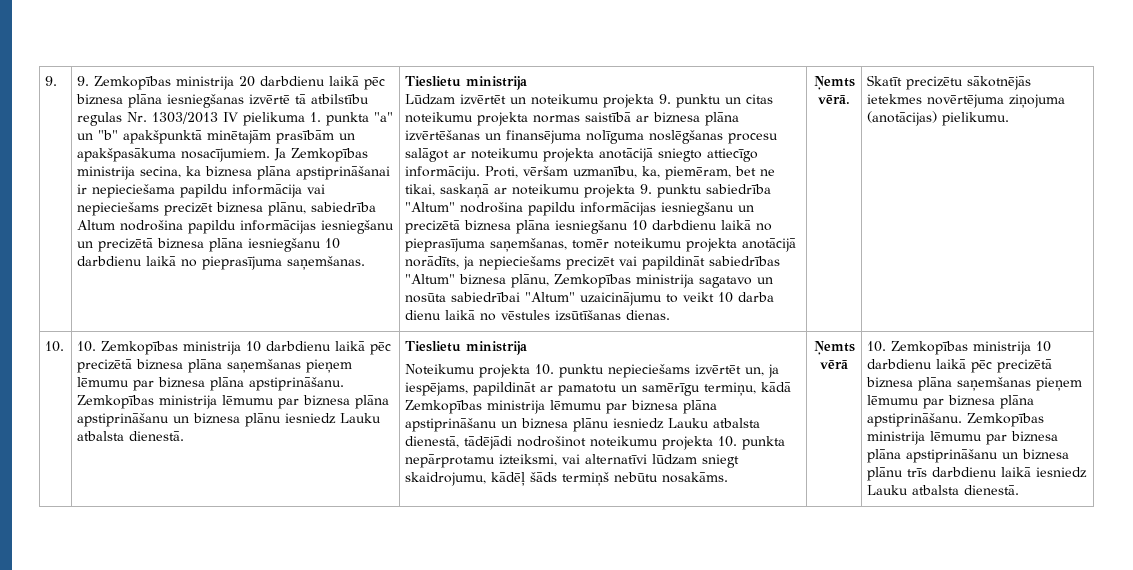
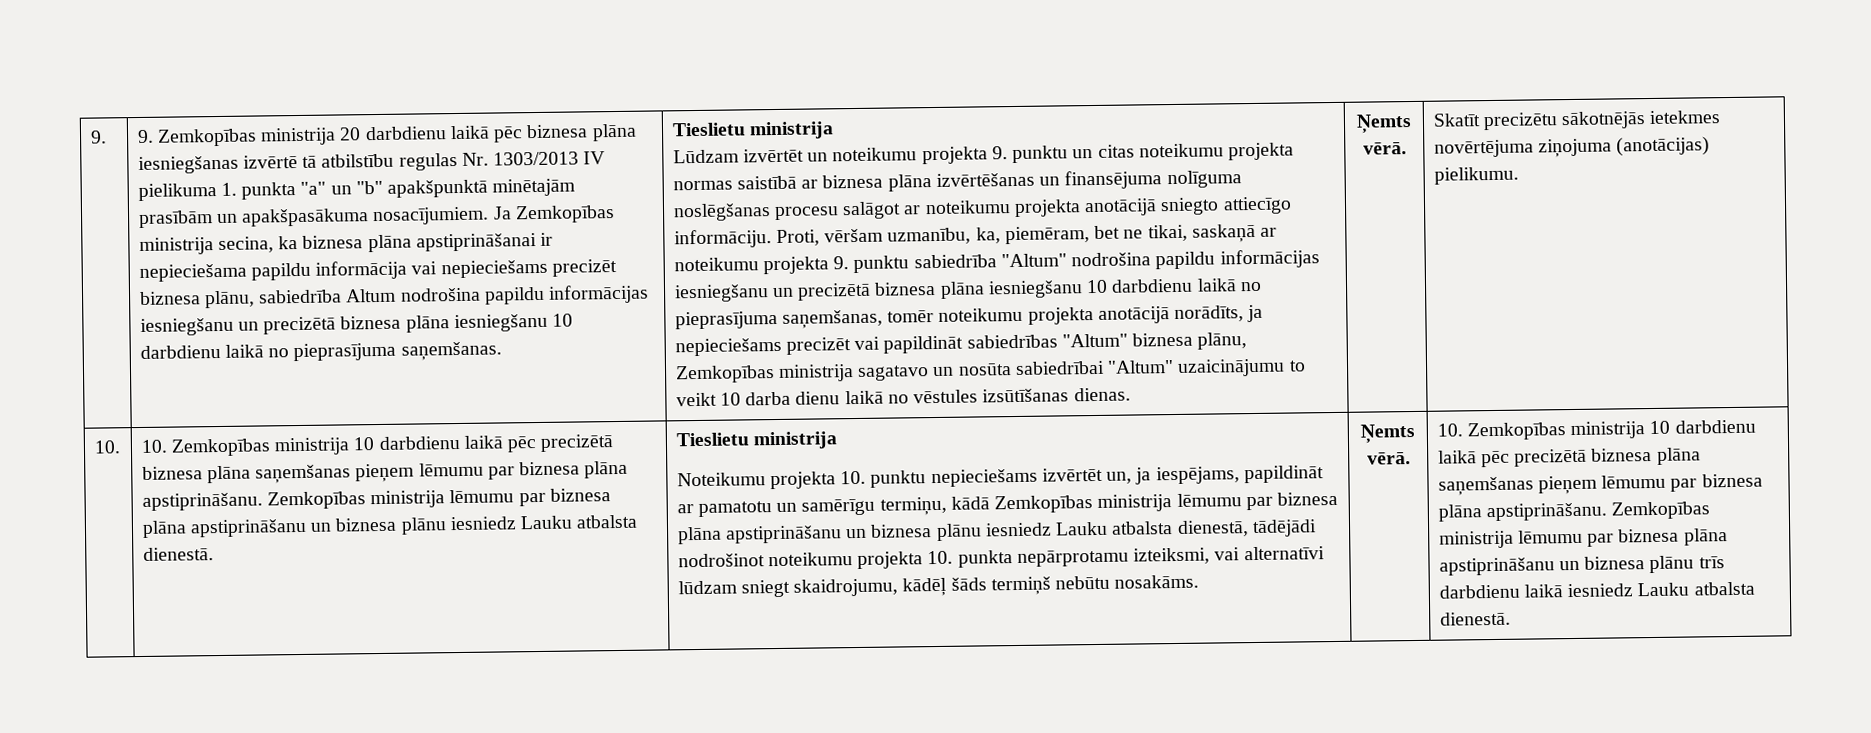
[820,360,848,369] vērā -> [1366,452,1411,465] vērā.

